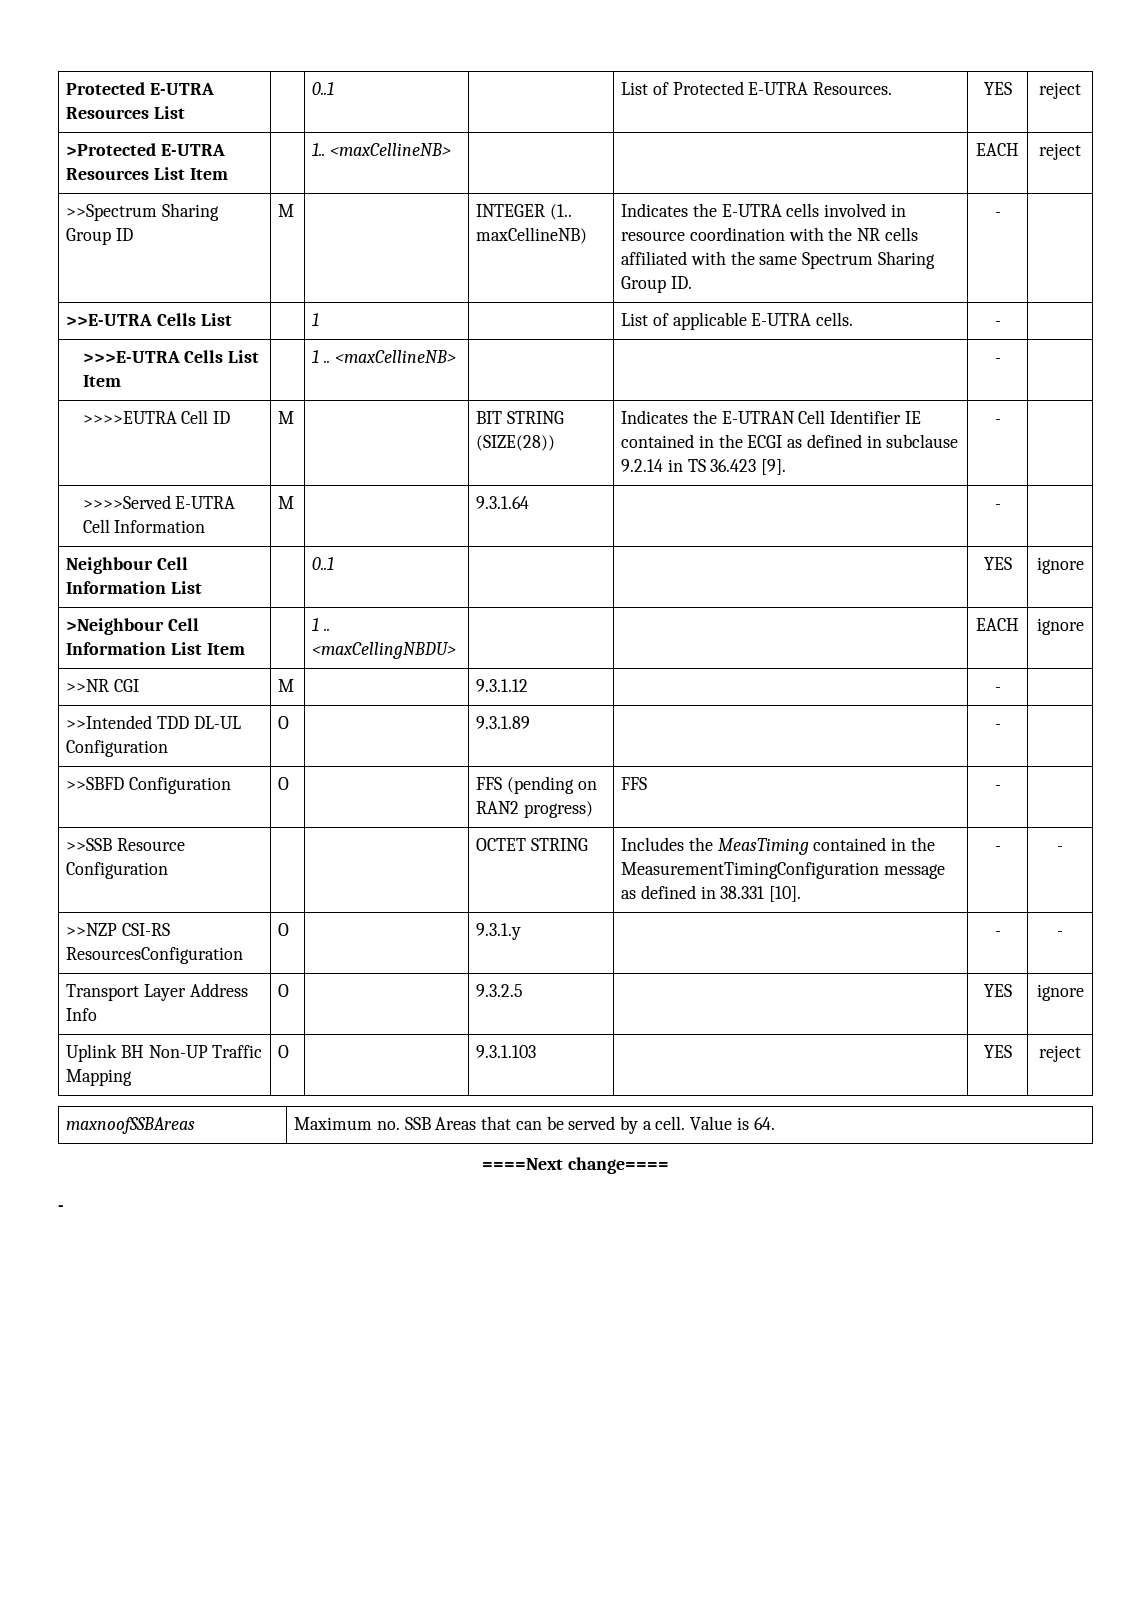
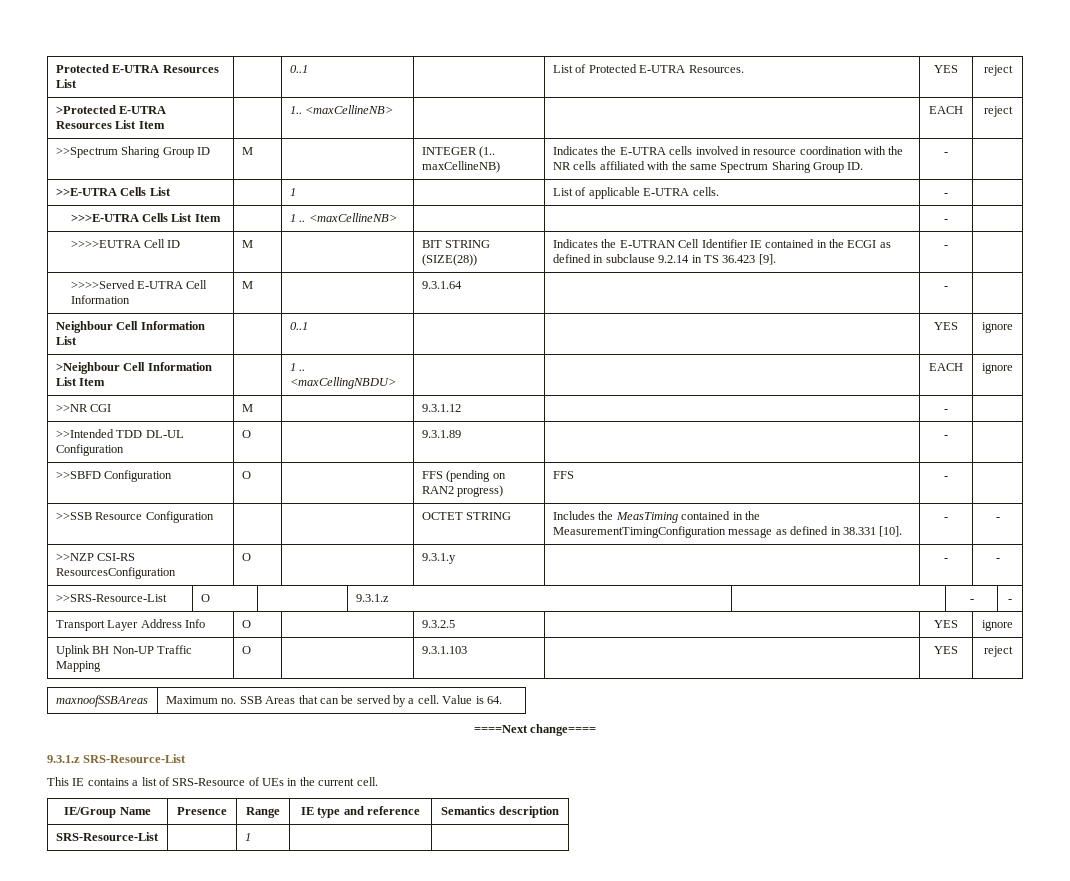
(1063, 933) none -> [55,594,167,602] [200,594,210,602] [355,594,389,602] [969,599,974,602] [1008,599,1012,602] // >>SRS-Resource-List | O | | 9.3.1.z | | - | -
[58,1205,64,1211] - -> [47,754,187,763] [47,777,378,786] [64,807,151,818] [177,807,227,815] [246,807,280,818] [300,806,421,818] [441,806,559,818] [55,832,159,841] [244,833,251,841] 9.3.1.z SRS-Resource-List // This IE contains a list of SRS-Resource of UEs in the current cell. // IE/Group Name | Presence | Range | IE type and reference | Semantics description // SRS-Resource-List | | 1 | |

